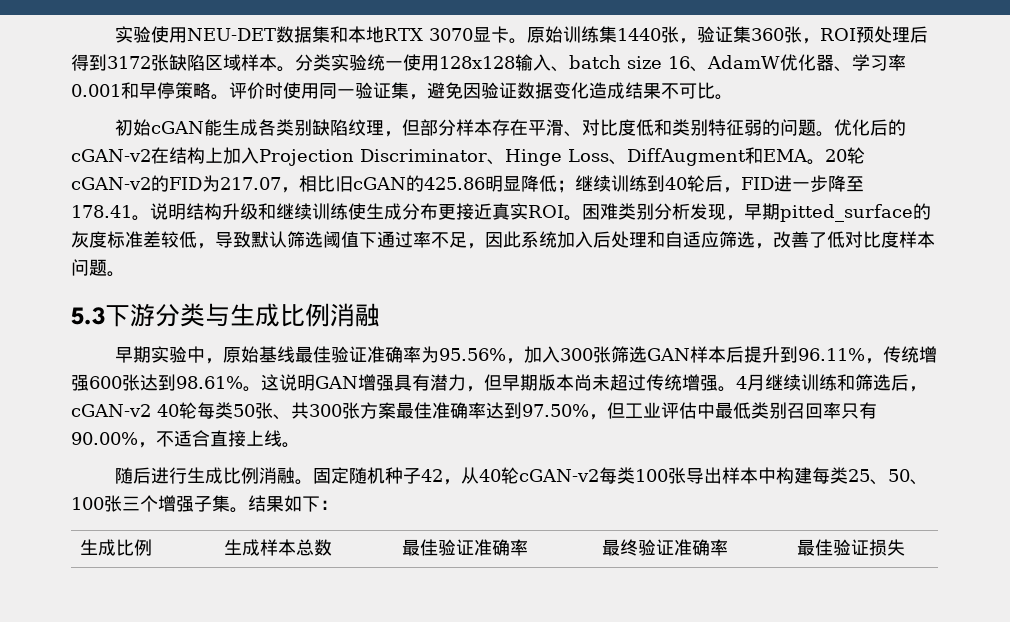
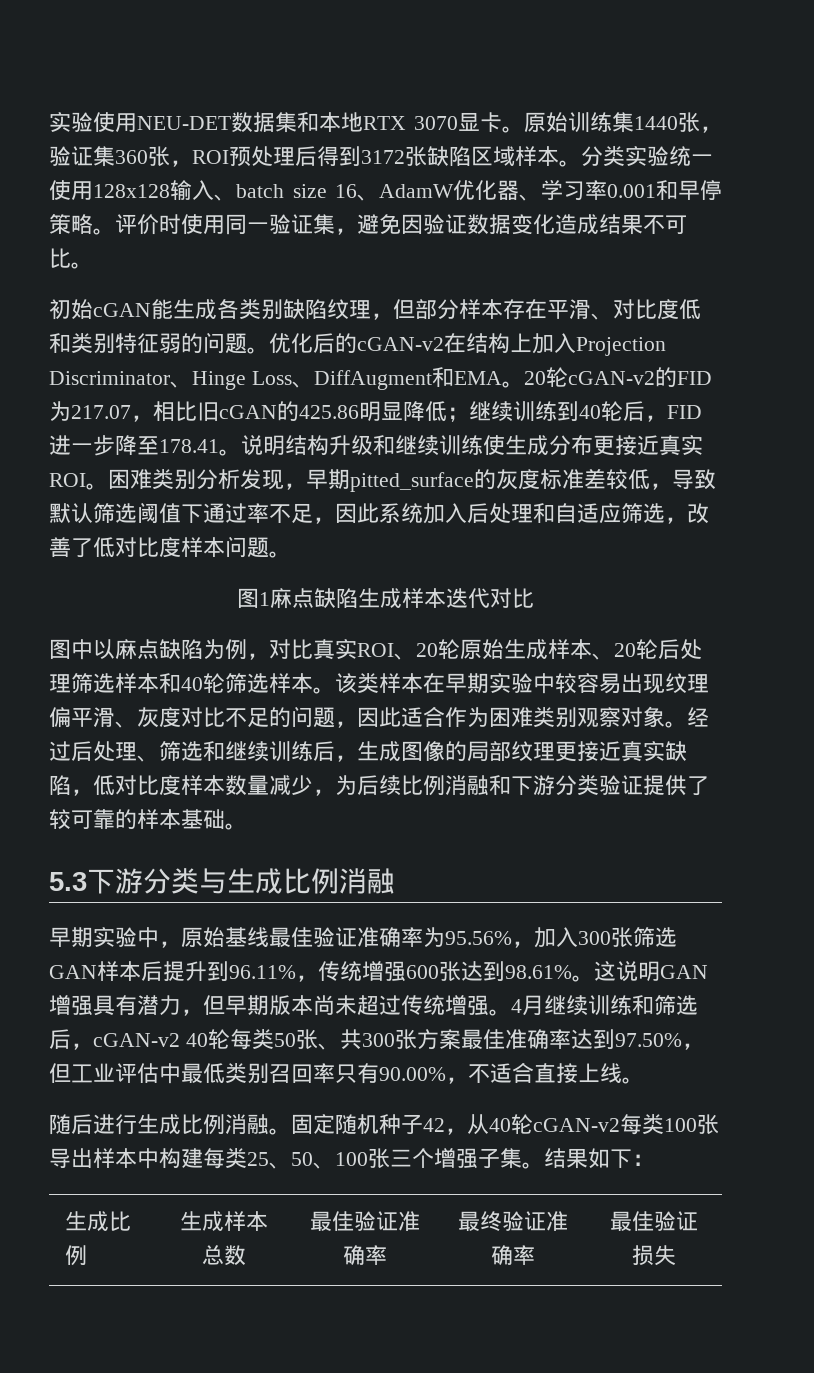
(125, 274) none -> [237,588,534,609] [49,639,702,660] [49,673,709,694] [49,706,709,728] [49,741,687,762] [49,775,709,796] [49,809,247,830] // 图1麻点缺陷生成样本迭代对比 // 图中以麻点缺陷为例，对比真实ROI、20轮原始生成样本、20轮后处理筛选样本和40轮筛选样本。该类样本在早期实验中较容易出现纹理偏平滑、灰度对比不足的问题，因此适合作为困难类别观察对象。经过后处理、筛选和继续训练后，生成图像的局部纹理更接近真实缺陷，低对比度样本数量减少，为后续比例消融和下游分类验证提供了较可靠的样本基础。

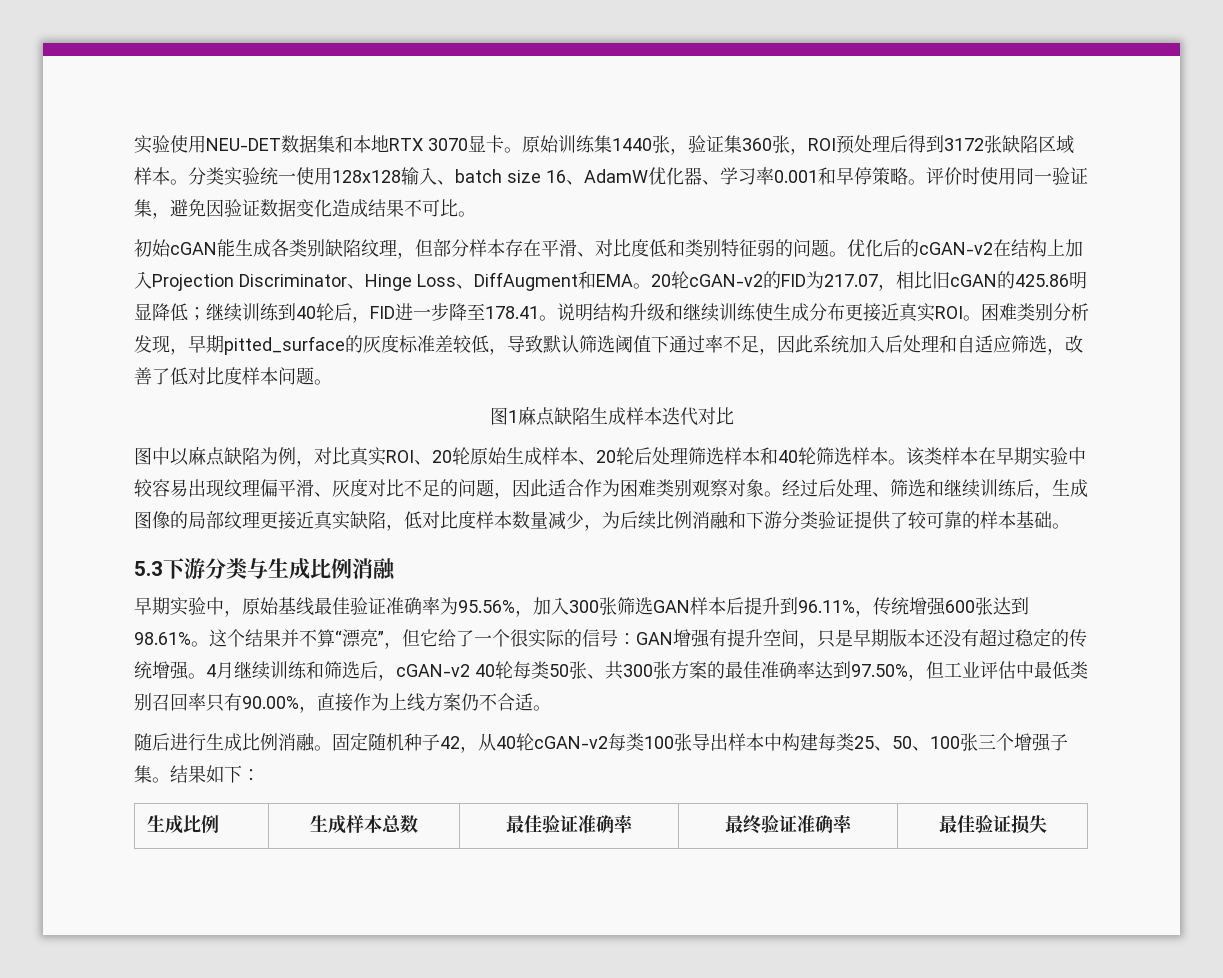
[616,961,708,982] [49,995,401,1016] 说明GAN增强具有潜力，但早期版本尚未超过 -> [227,628,1069,649] 个结果并不算“漂亮”，但它给了一个很实际的信号：GAN增强有提升空间，只是早期版本还没有超过稳定的
(461, 1039) none -> [707,661,725,679] 的
[468,1062,622,1084] 不适合直接上线 -> [317,693,533,712] 直接作为上线方案仍不合适

